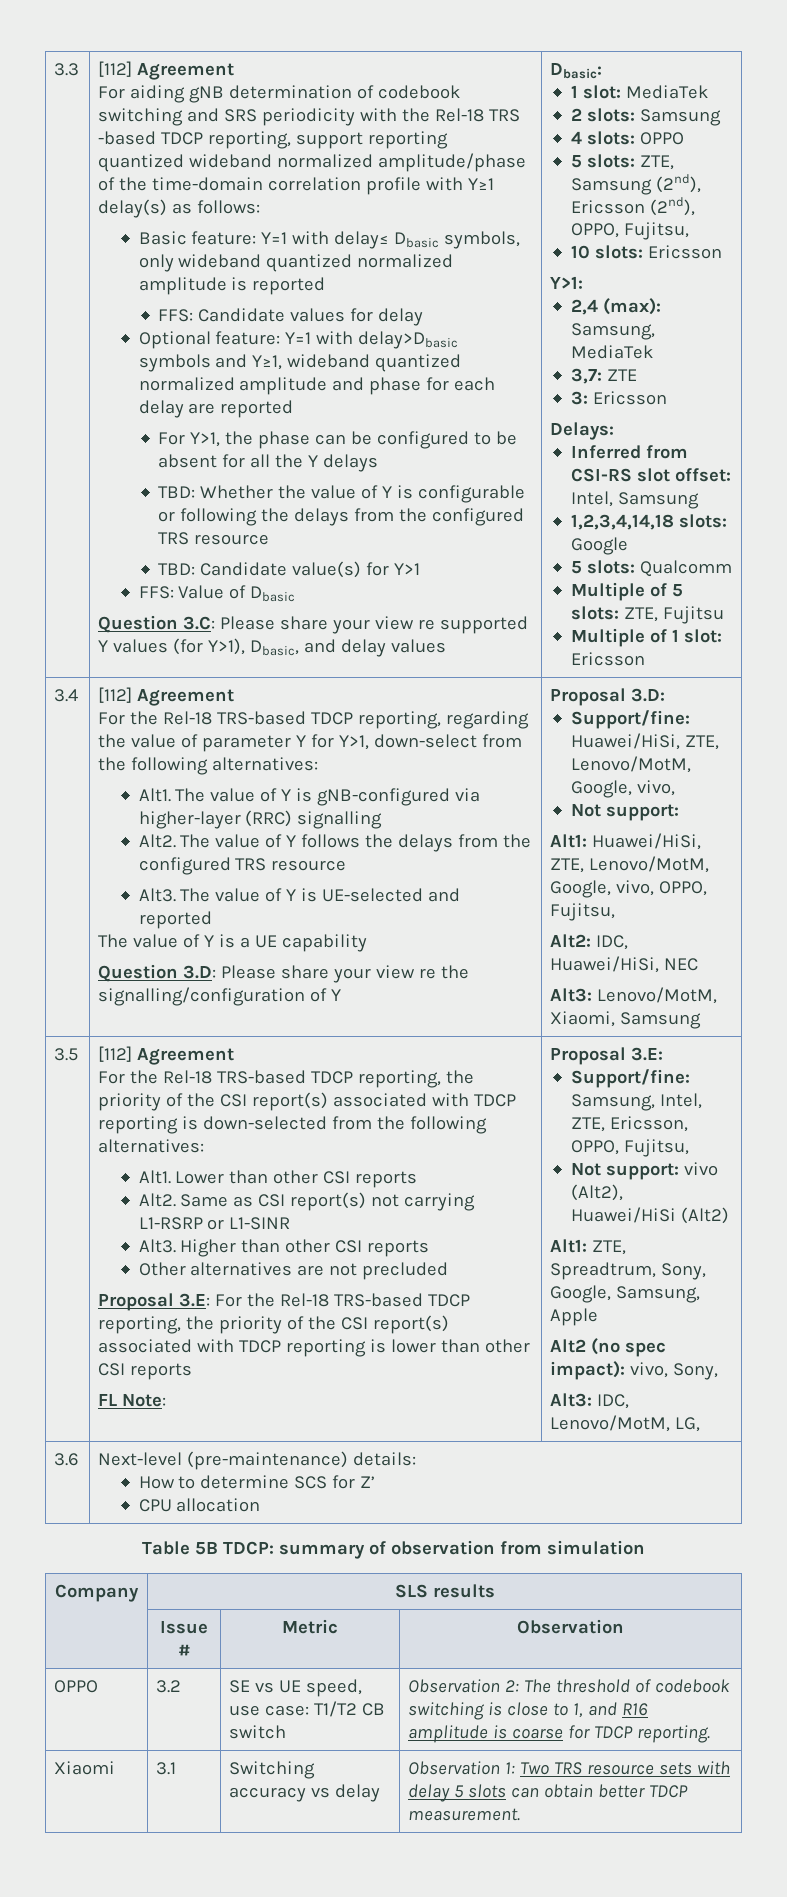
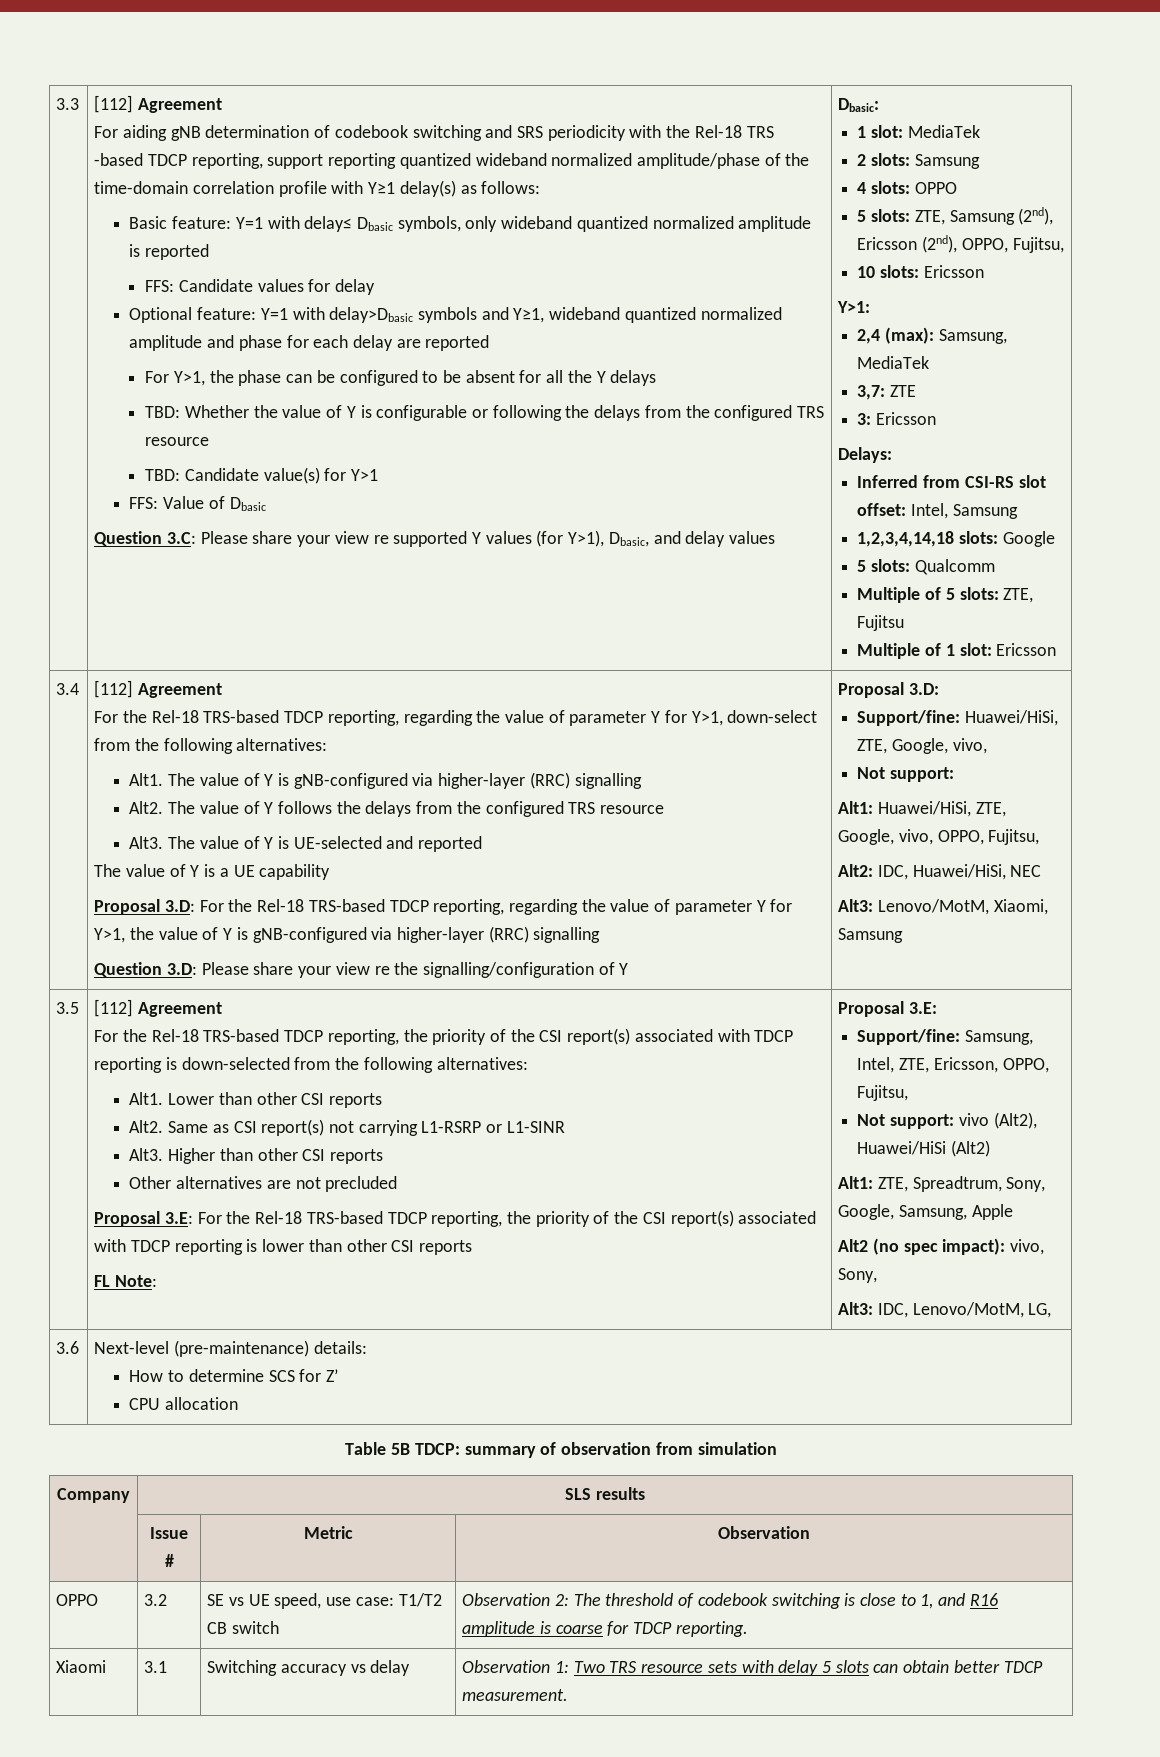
(368, 943) none -> [94,899,793,915] [94,926,601,943] // Proposal 3.D: For the Rel-18 TRS-based TDCP reporting, regarding the value of parameter Y for Y>1, the value of Y is gNB-configured via higher-layer (RRC) signalling
[570,756,691,773] Lenovo/MotM, -> (888, 746) none
[589,856,710,873] Lenovo/MotM, -> (1006, 809) none

